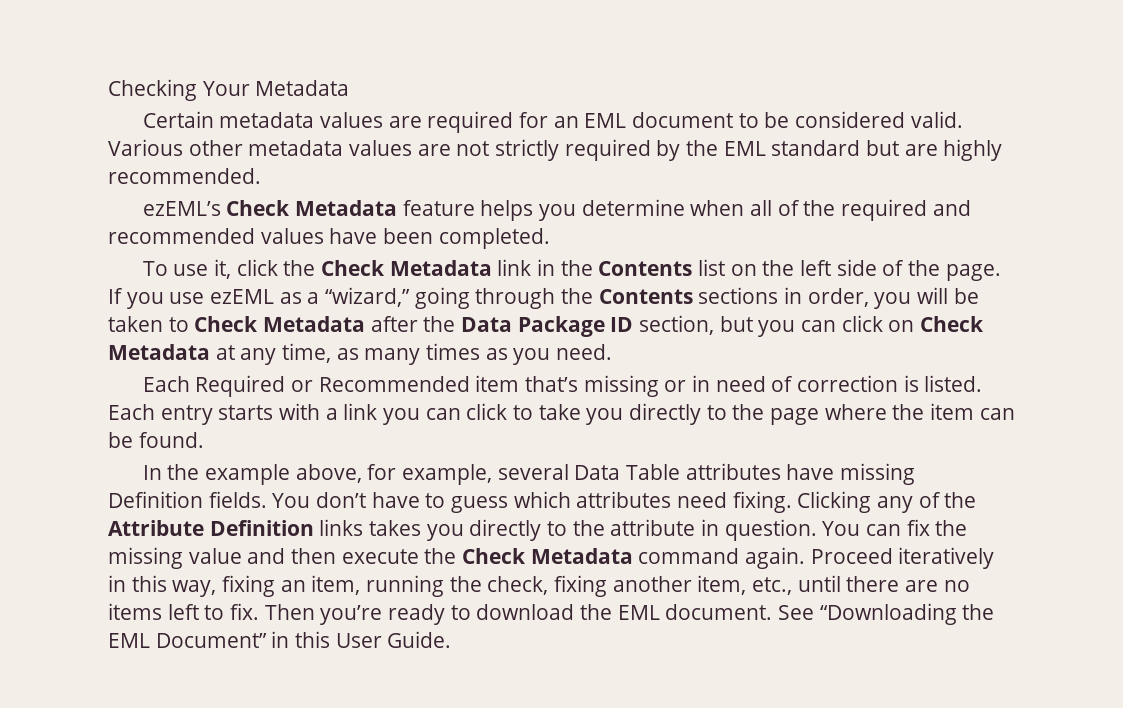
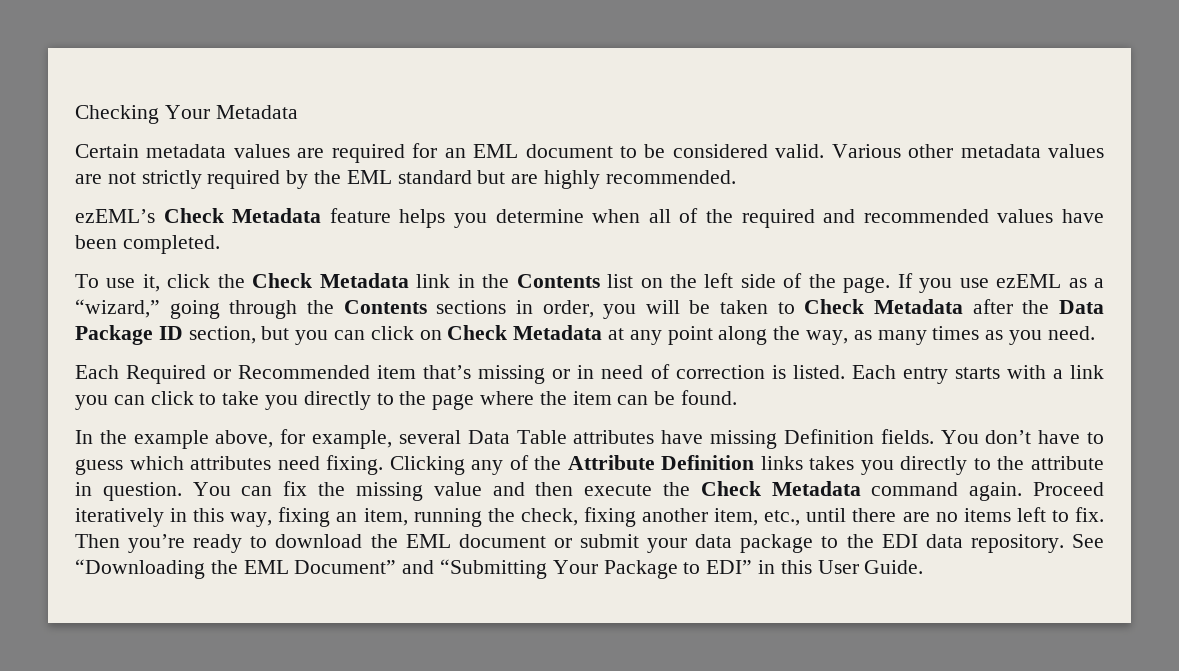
[282,343,332,363] time, -> [667,326,849,345] point along the way,
[665,604,773,620] document. -> [458,534,1064,553] document or submit your data package to the EDI data repository.
(267, 640) none -> [402,559,753,579] and “Submitting Your Package to EDI”

